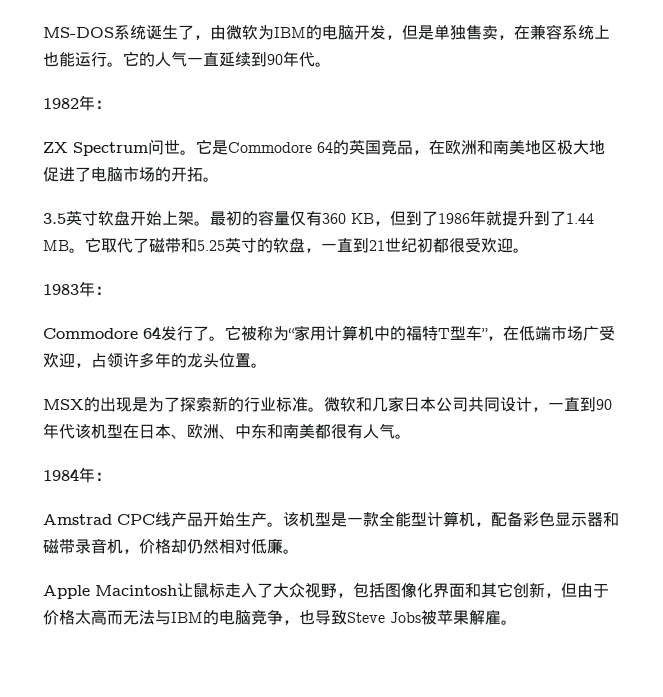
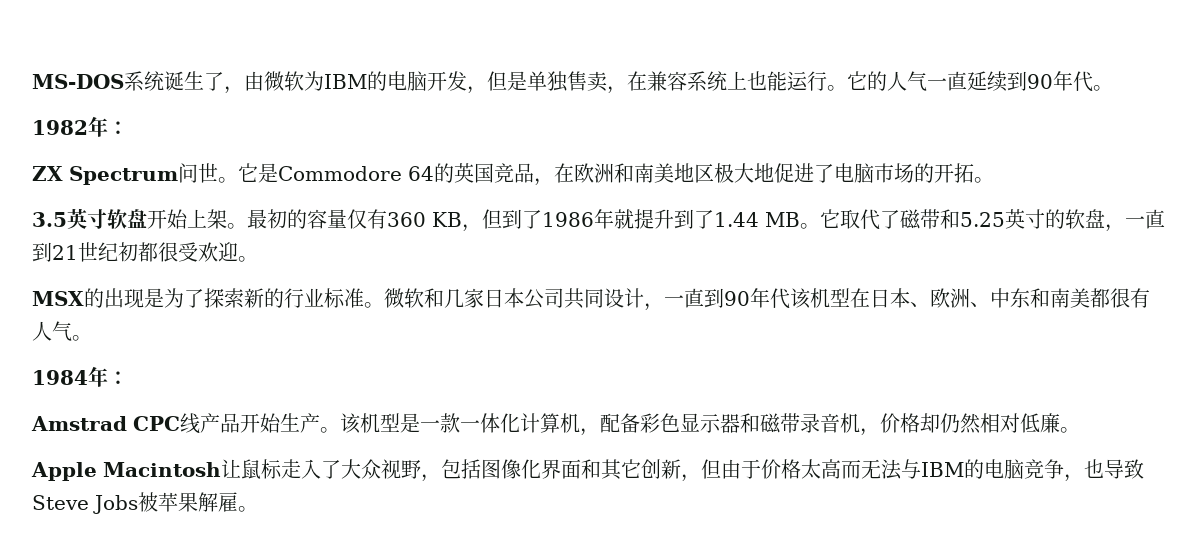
[43,281,111,297] [43,325,615,341] [43,352,267,368] // 1983年： // Commodore 64发行了。它被称为“家用计算机中的福特T型车”，在低端市场广受欢迎，占领许多年的龙头位置。 -> (258, 259) none
[379,511,427,527] 全能型 -> [460,413,520,433] 一体化

